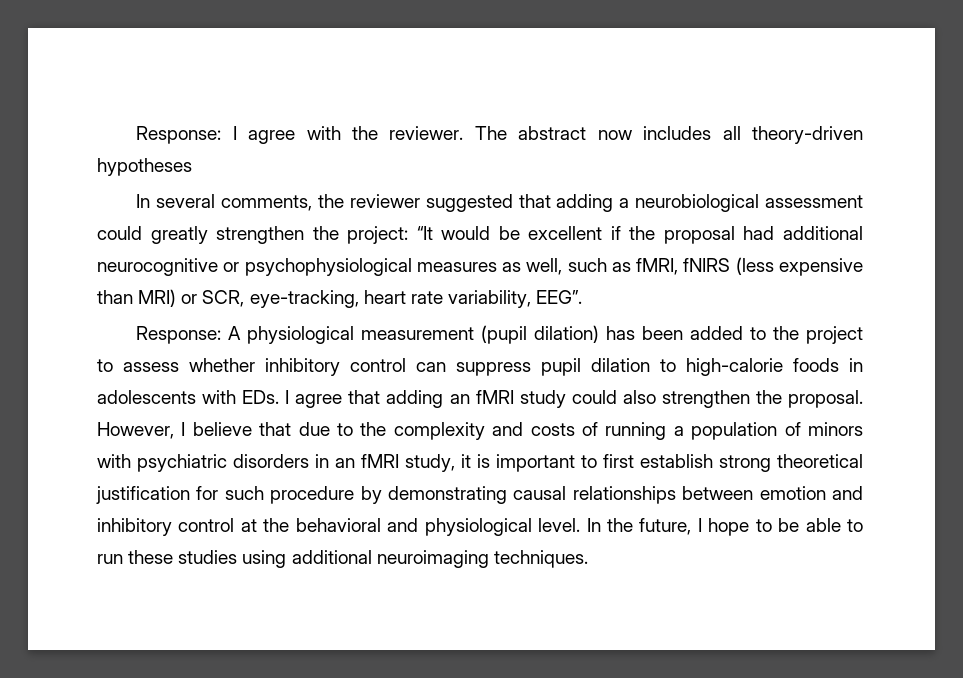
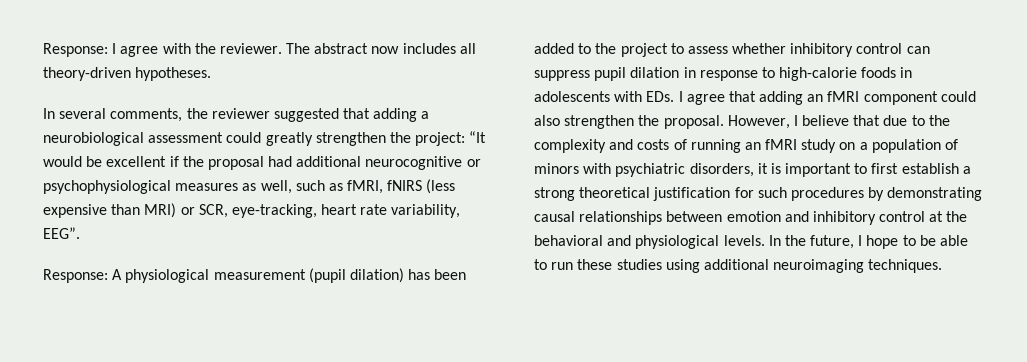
[97,158,192,176] hypotheses -> [135,67,212,81] hypotheses.
(650, 365) none -> [683,67,758,81] in response
[519,390,566,408] study -> [863,91,938,105] component
(667, 431) none -> [744,139,856,153] an fMRI study on
[233,454,455,472] disorders in an fMRI study, -> [689,163,754,177] disorders,
(713, 461) none -> [962,166,971,174] a
[270,486,355,504] procedure -> [790,187,864,201] procedures
[538,518,581,532] level. -> [723,235,765,246] levels.

